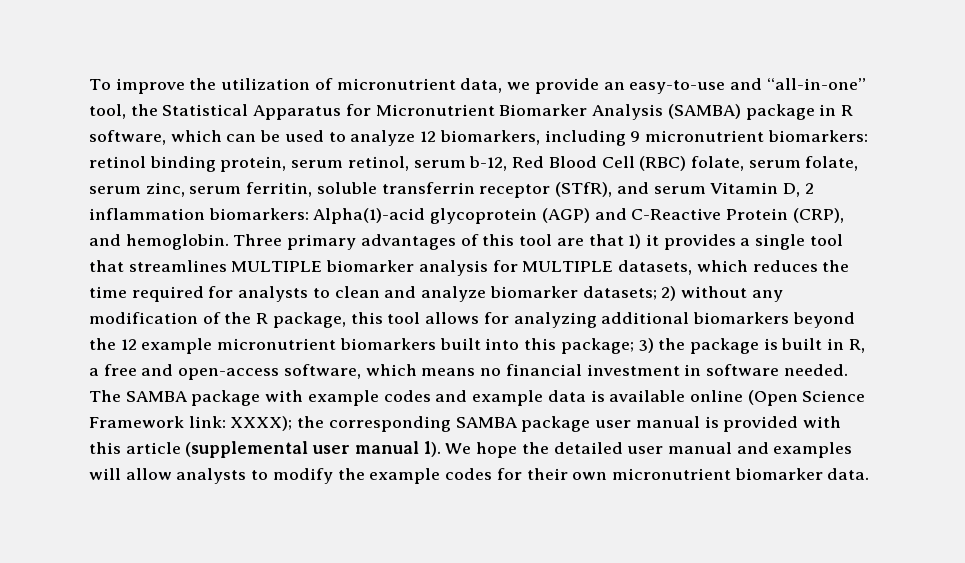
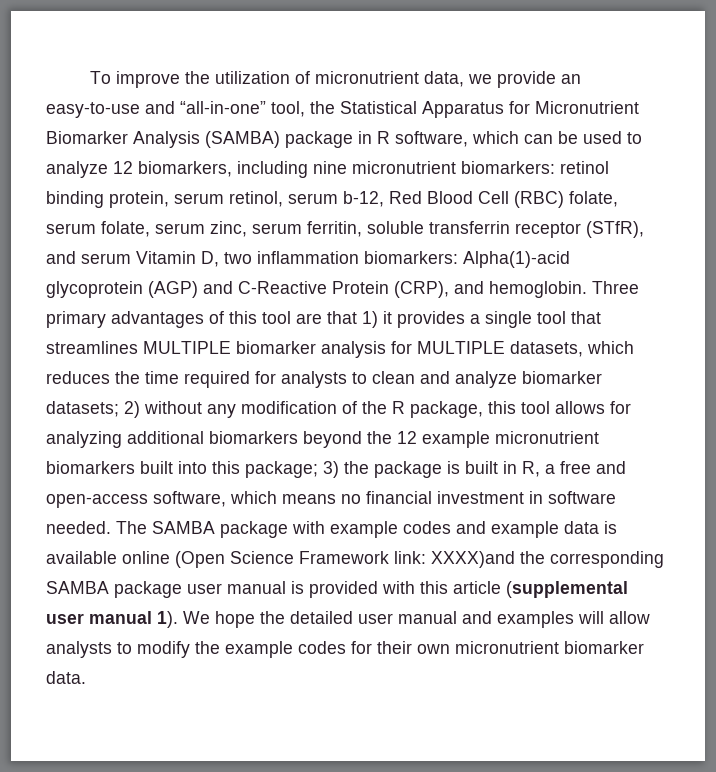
[630,131,641,142] 9 -> [313,161,347,174] nine
[804,183,814,194] 2 -> [224,252,252,264] two
[230,416,293,431] XXXX); -> [431,551,515,568] XXXX)and

